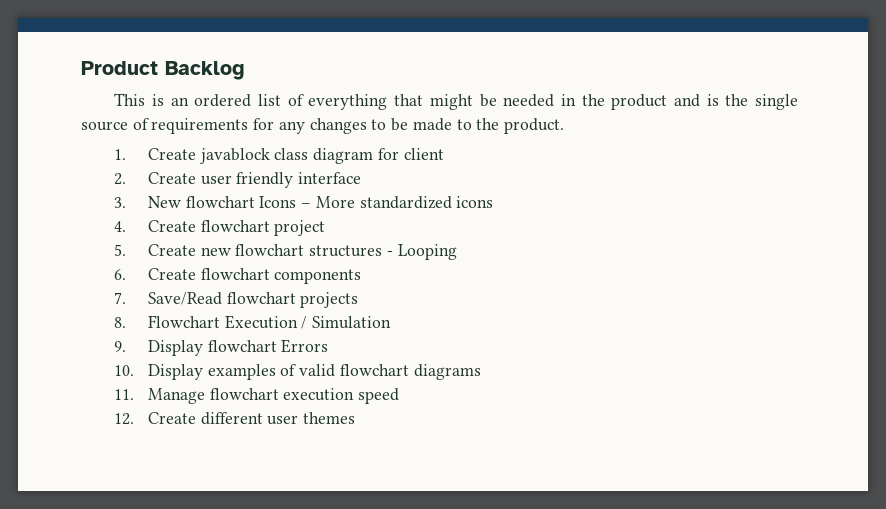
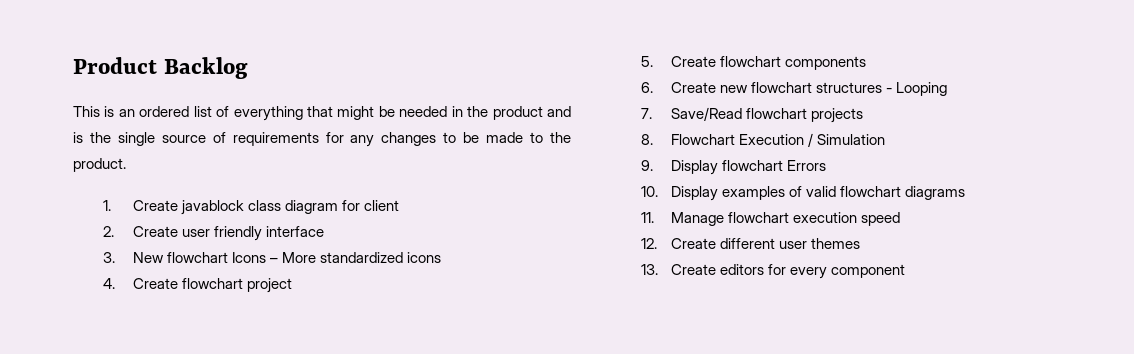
(196, 250) none -> [719,56,866,70] [640,82,716,93] flowchart components // 6. Create
[114,268,362,284] // 6. Create flowchart components -> (947, 89) none
(356, 418) none -> [640,264,905,279] // 13. Create editors for every component

